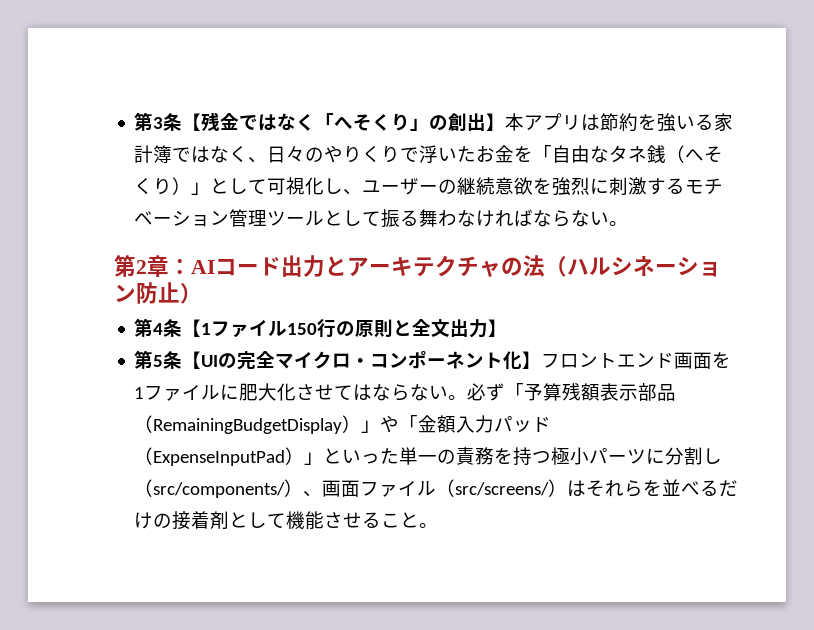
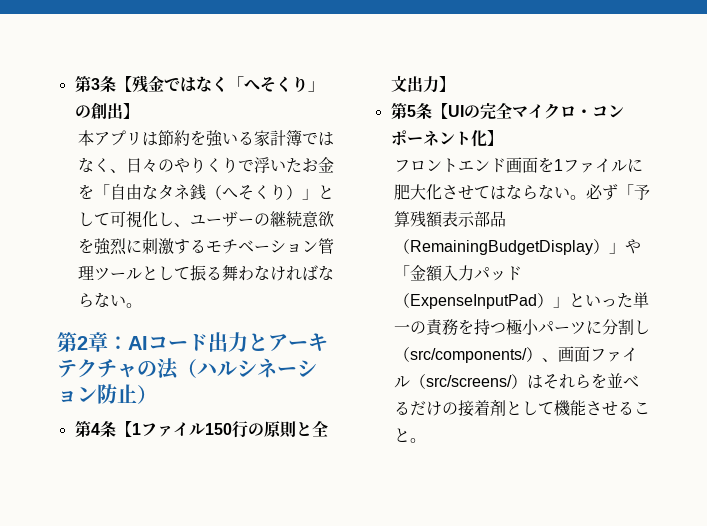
(506, 122) none -> (139, 111) //
(542, 360) none -> (503, 138) //

